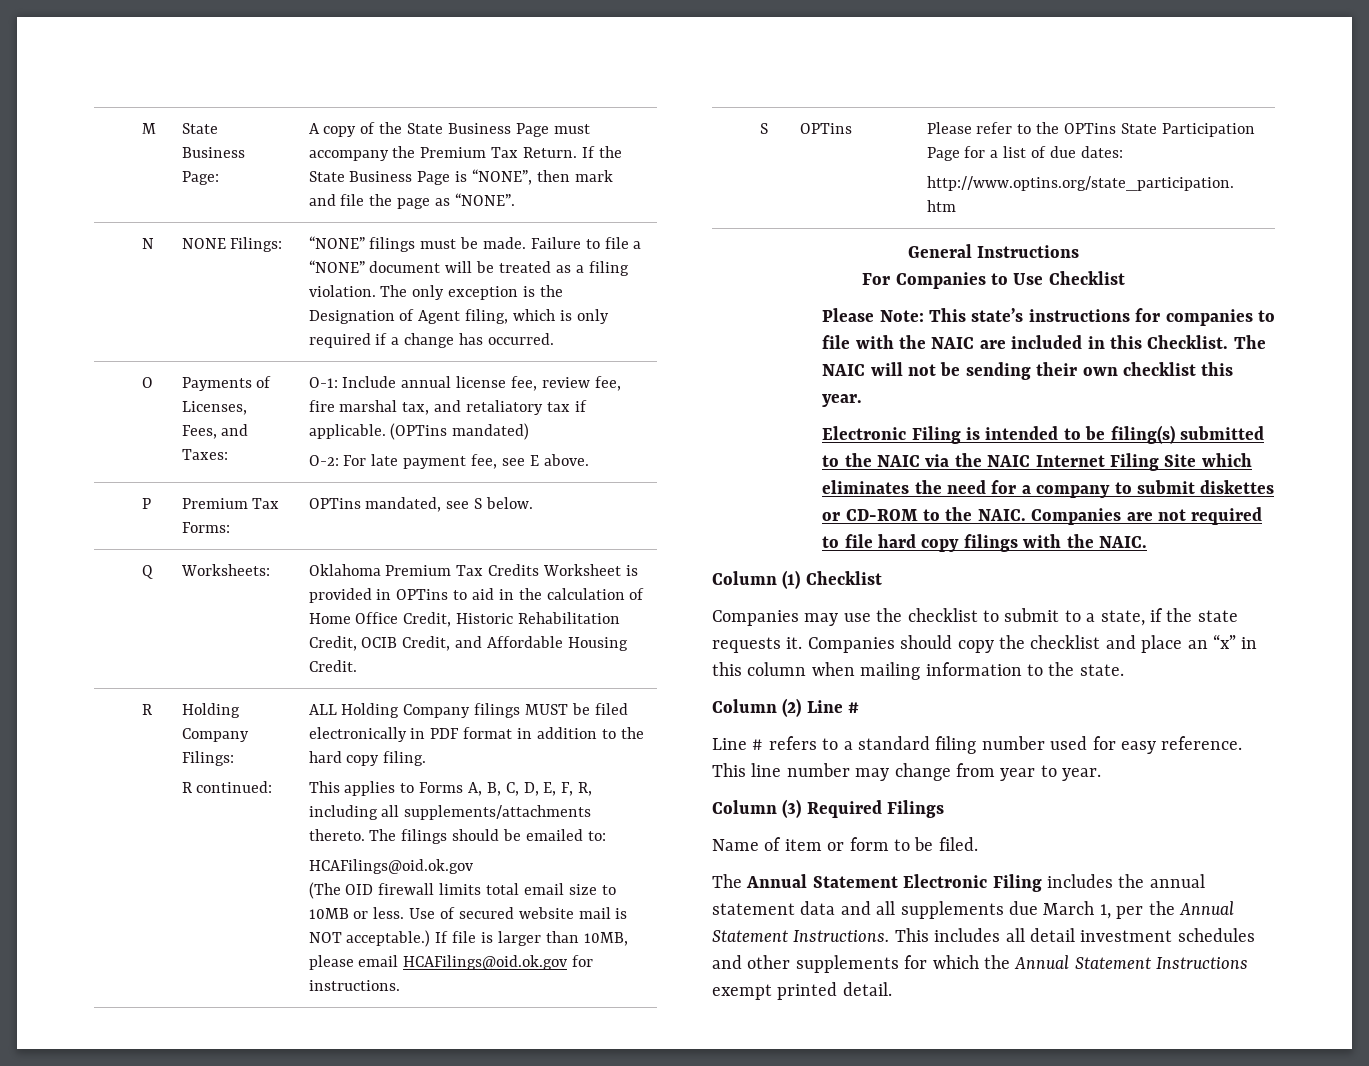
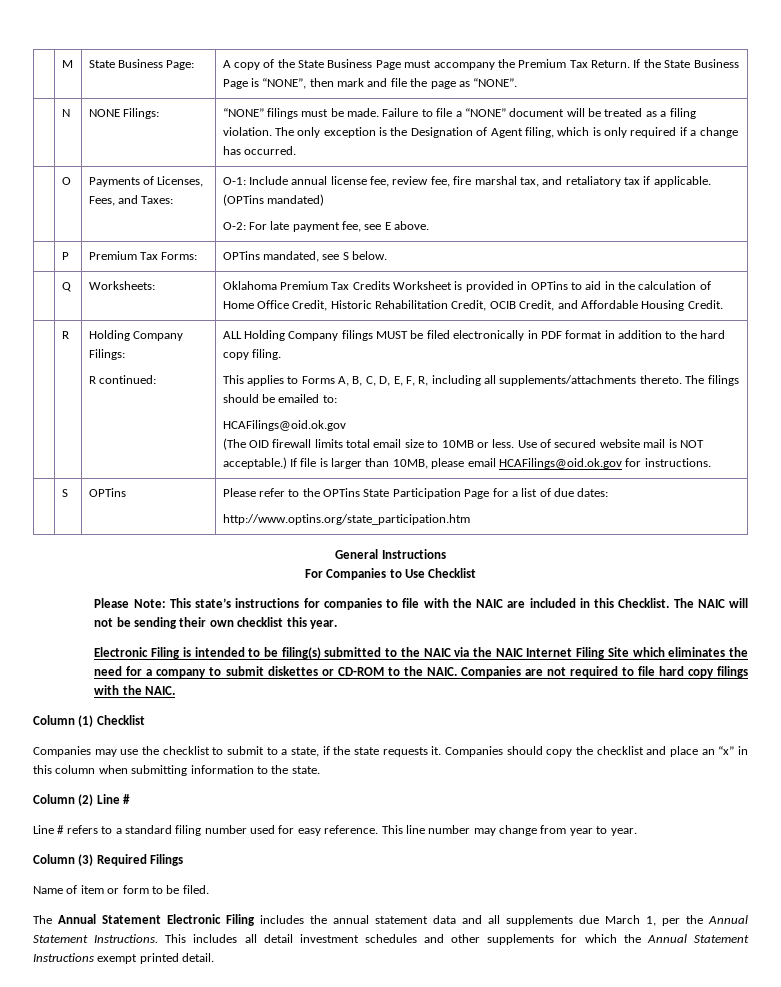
[860,662,921,680] mailing -> [131,765,188,776] submitting

